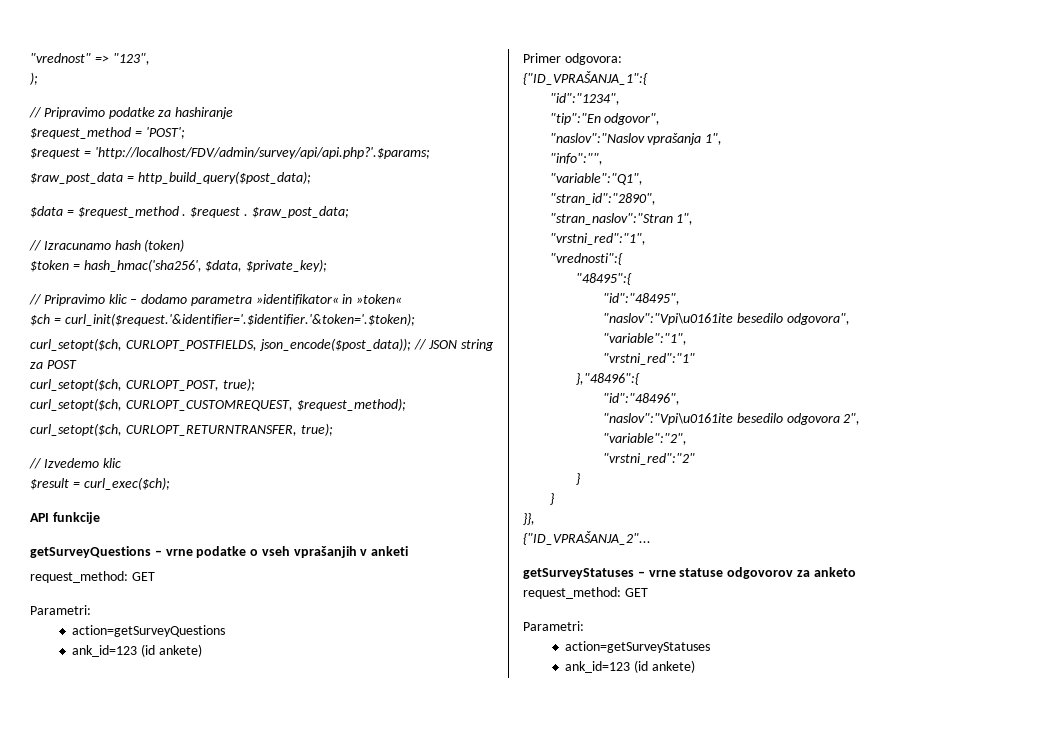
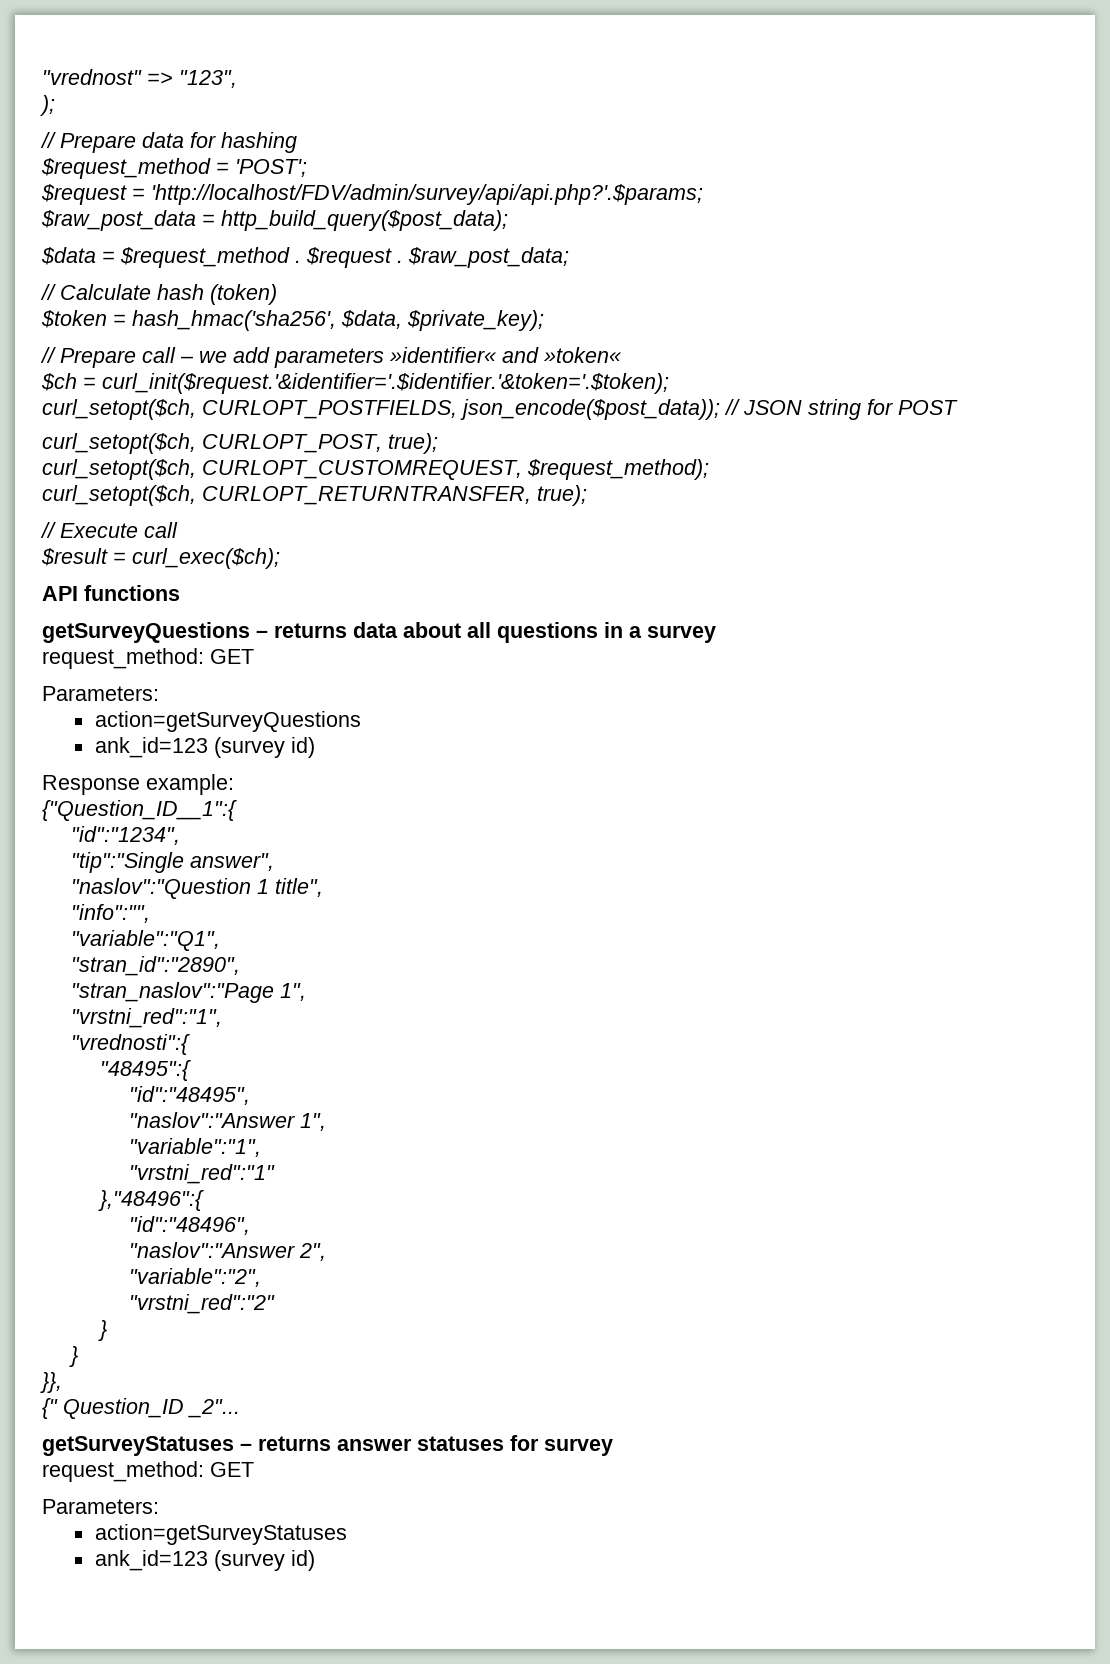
[43,107,234,119] Pripravimo podatke za hashiranje -> [60,132,297,153] Prepare data for hashing
[43,241,111,250] Izracunamo -> [60,284,151,300] Calculate
[43,294,353,306] Pripravimo klic – dodamo parametra »identifikator« in -> [60,347,539,368] Prepare call – we add parameters »identifier« and
[30,362,43,369] za -> [867,399,893,415] for
[43,458,121,468] Izvedemo klic -> [60,522,178,538] Execute call
[52,512,100,524] funkcije -> [84,585,180,601] functions
[165,546,409,558] [30,571,155,583] [30,605,91,615] vrne podatke o vseh vprašanjih v anketi // request_method: GET // Parametri: -> [274,622,716,643] [42,648,254,669] [42,686,159,701] returns data about all questions in a survey // request_method: GET // Parameters:
[140,644,202,657] [523,53,622,65] [523,71,648,85] [549,93,620,105] [549,113,661,125] [549,133,723,145] (id ankete) // Primer odgovora: // {"ID_VPRAŠANJA_1":{ // "id":"1234", // "tip":"En odgovor", // "naslov":"Naslov vprašanja 1", -> [213,737,315,758] [42,774,234,795] [42,800,237,821] [71,826,181,845] [71,852,275,873] [71,878,324,899] (survey id) // Response example: // {"Question_ID__1":{ // "id":"1234", // "tip":"Single answer", // "naslov":"Question 1 title",
[549,213,673,225] "stran_naslov":"Stran -> [71,982,275,1003] "stran_naslov":"Page
[603,313,850,325] "naslov":"Vpi\u0161ite besedilo odgovora", -> [129,1112,327,1131] "naslov":"Answer 1",
[603,413,840,425] "naslov":"Vpi\u0161ite besedilo odgovora -> [129,1242,296,1258] "naslov":"Answer
[523,531,651,545] {"ID_VPRAŠANJA_2"... -> [42,1398,240,1419] {" Question_ID _2"...
[648,567,856,579] [523,587,648,599] [523,621,584,631] vrne statuse odgovorov za anketo // request_method: GET // Parametri: -> [258,1435,613,1456] [42,1461,254,1482] [42,1499,159,1514] returns answer statuses for survey // request_method: GET // Parameters:
[633,660,695,673] (id ankete) -> [213,1550,315,1571] (survey id)

